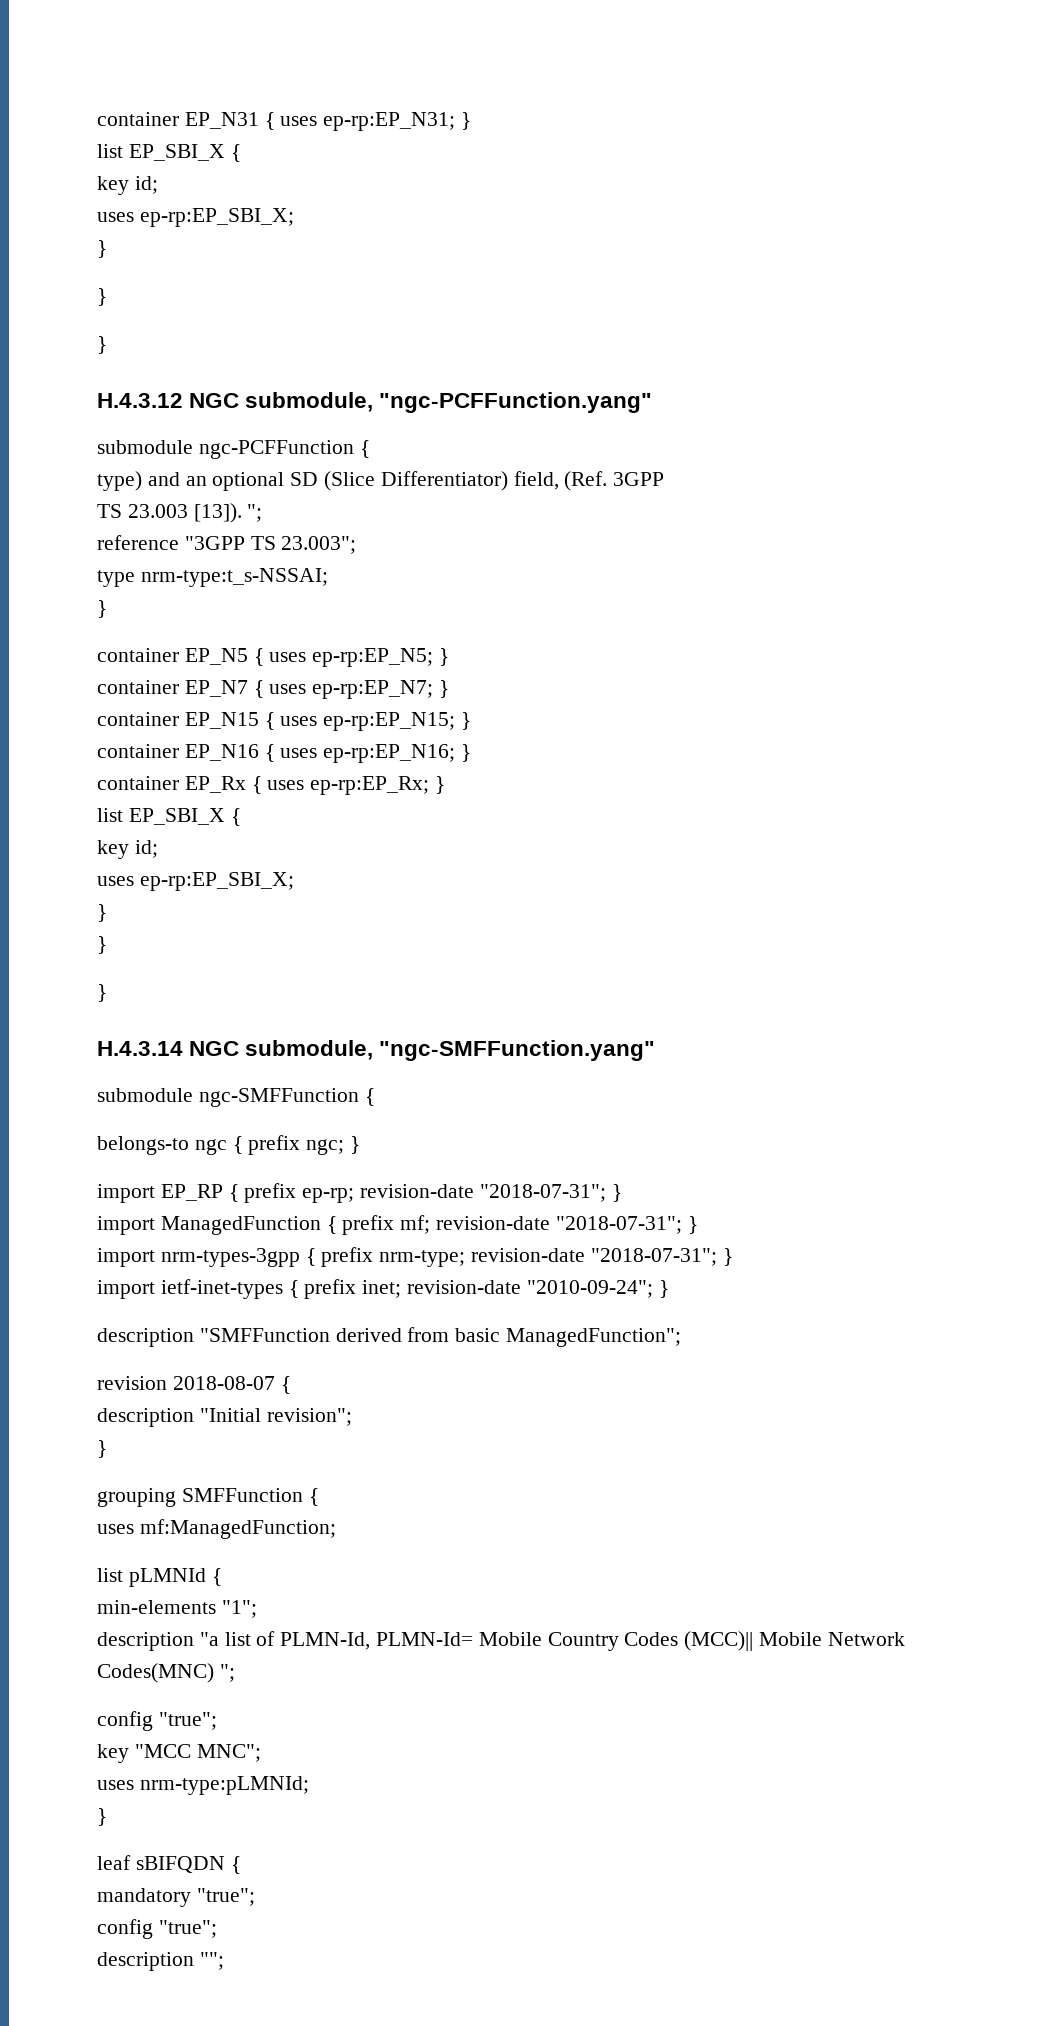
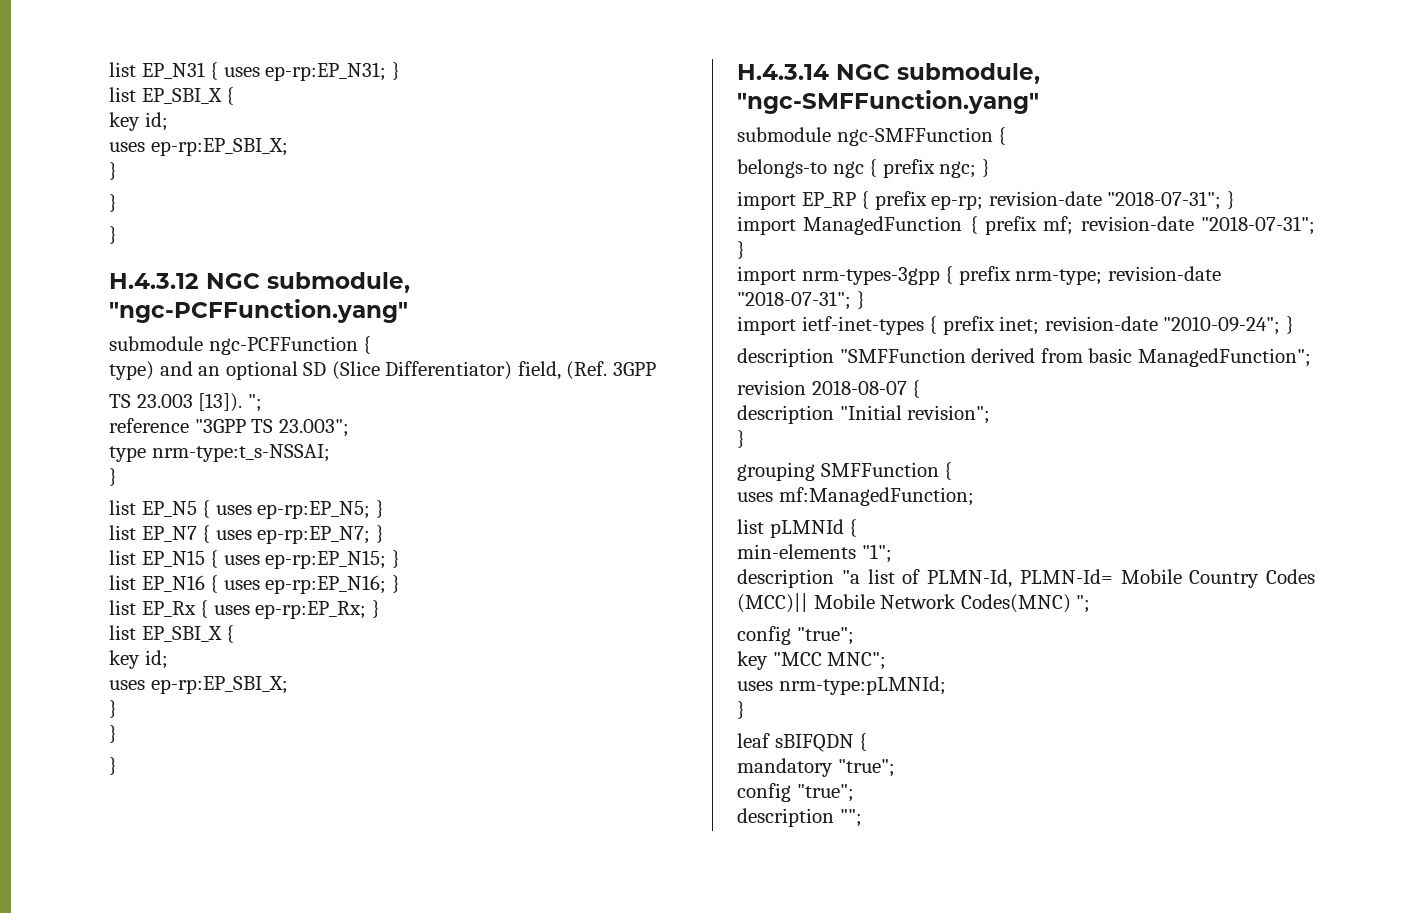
[97,112,179,126] container -> [109,62,136,77] list
[97,648,179,662] container -> [109,500,136,515] list
[97,680,179,694] container -> [109,525,136,540] list
[97,712,179,726] container -> [109,550,136,565] list
[97,744,179,758] container -> [109,575,136,590] list
[97,776,179,790] container -> [109,600,136,615] list

